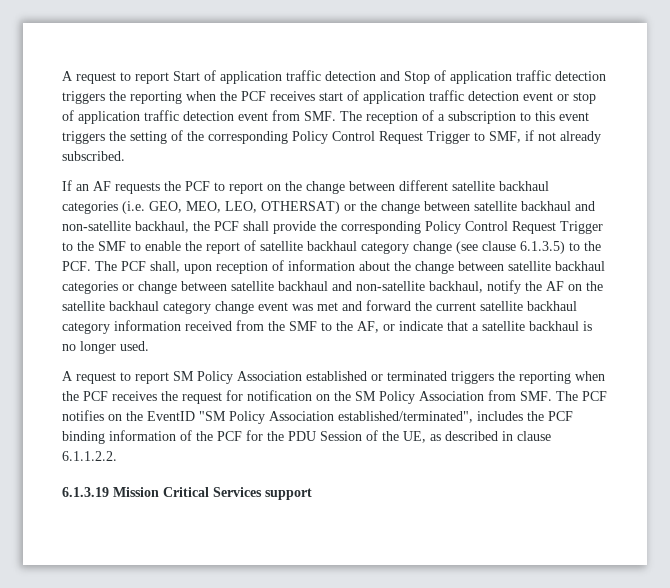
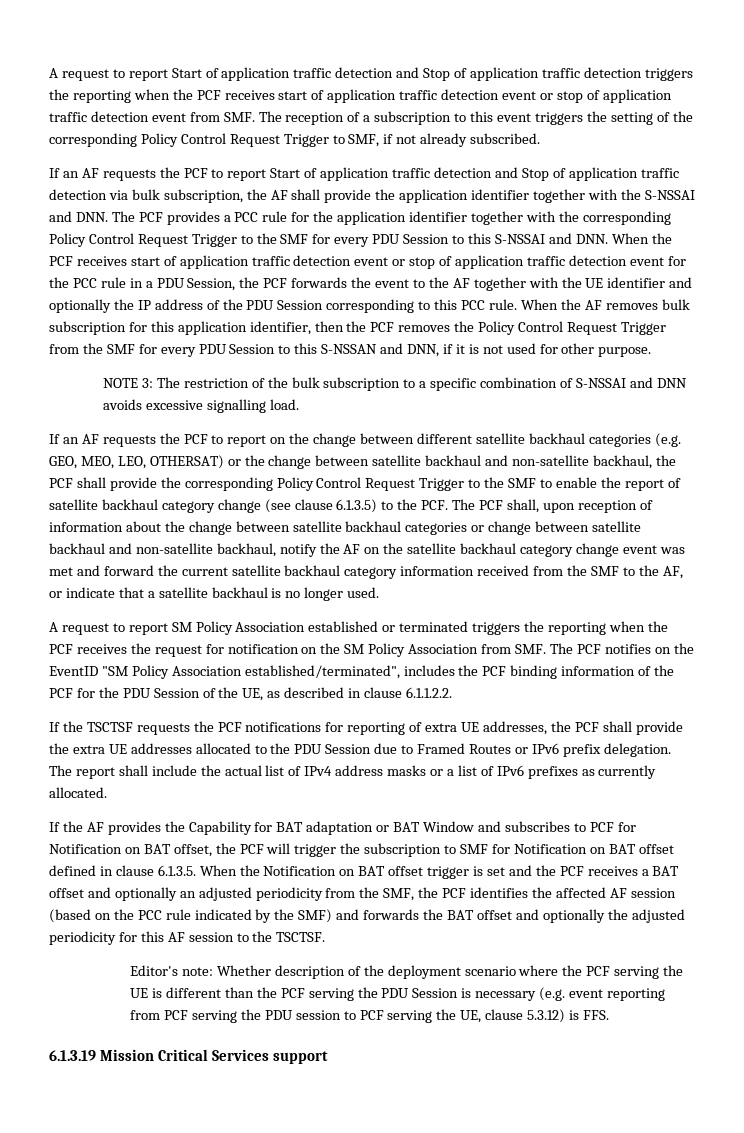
(125, 156) none -> [49,167,679,181] [49,189,695,203] [49,211,671,225] [49,233,672,247] [49,255,686,269] [49,277,693,291] [49,299,690,313] [49,321,666,335] [49,343,652,357] [103,377,687,391] [103,399,299,413] // If an AF requests the PCF to report Start of application traffic detection and Stop of application traffic detection via bulk subscription, the AF shall provide the application identifier together with the S-NSSAI and DNN. The PCF provides a PCC rule for the application identifier together with the corresponding Policy Control Request Trigger to the SMF for every PDU Session to this S-NSSAI and DNN. When the PCF receives start of application traffic detection event or stop of application traffic detection event for the PCC rule in a PDU Session, the PCF forwards the event to the AF together with the UE identifier and optionally the IP address of the PDU Session corresponding to this PCC rule. When the AF removes bulk subscription for this application identifier, then the PCF removes the Policy Control Request Trigger from the SMF for every PDU Session to this S-NSSAN and DNN, if it is not used for other purpose. // NOTE 3: The restriction of the bulk subscription to a specific combination of S-NSSAI and DNN avoids excessive signalling load.
[122,201,145,214] (i.e. -> [654,433,681,447] (e.g.
(117, 456) none -> [49,721,683,735] [49,743,671,757] [49,765,657,779] [49,787,107,798] [49,821,636,835] [49,843,674,857] [49,865,680,879] [49,887,676,901] [49,909,685,923] [49,931,326,945] [130,965,684,979] [130,987,665,1001] [130,1009,609,1023] // If the TSCTSF requests the PCF notifications for reporting of extra UE addresses, the PCF shall provide the extra UE addresses allocated to the PDU Session due to Framed Routes or IPv6 prefix delegation. The report shall include the actual list of IPv4 address masks or a list of IPv6 prefixes as currently allocated. // If the AF provides the Capability for BAT adaptation or BAT Window and subscribes to PCF for Notification on BAT offset, the PCF will trigger the subscription to SMF for Notification on BAT offset defined in clause 6.1.3.5. When the Notification on BAT offset trigger is set and the PCF receives a BAT offset and optionally an adjusted periodicity from the SMF, the PCF identifies the affected AF session (based on the PCC rule indicated by the SMF) and forwards the BAT offset and optionally the adjusted periodicity for this AF session to the TSCTSF. // Editor's note: Whether description of the deployment scenario where the PCF serving the UE is different than the PCF serving the PDU Session is necessary (e.g. event reporting from PCF serving the PDU session to PCF serving the UE, clause 5.3.12) is FFS.

